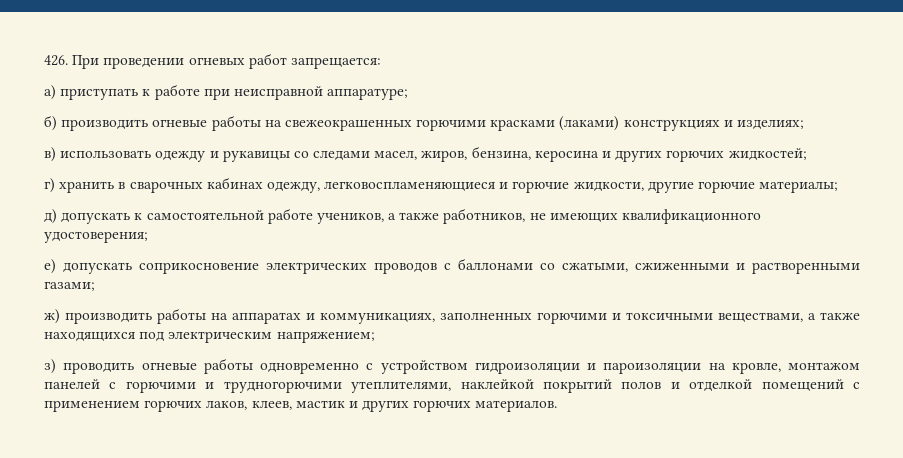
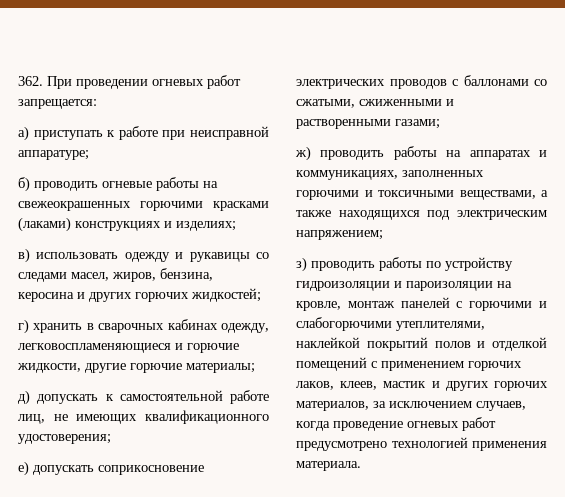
[44,55,68,66] 426. -> [18,76,43,86] 362.
[61,119,149,131] производить -> [34,181,98,191] проводить
[316,208,526,224] учеников, а также работников, -> [18,414,45,424] лиц,
[65,312,152,324] производить -> [320,150,385,160] проводить
[141,358,468,374] огневые работы одновременно с устройством -> [379,257,513,271] работы по устройству
[788,362,860,370] монтажом -> [347,301,395,308] монтаж
[223,381,342,393] трудногорючими -> [296,317,392,331] слабогорючими
[475,400,558,412] материалов. -> [296,401,526,411] [296,417,496,431] [296,437,547,451] [296,461,361,471] материалов, за исключением случаев, когда проведение огневых работ предусмотрено технологией применения материала.

